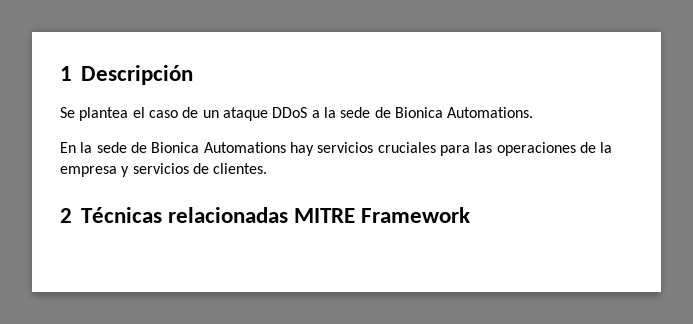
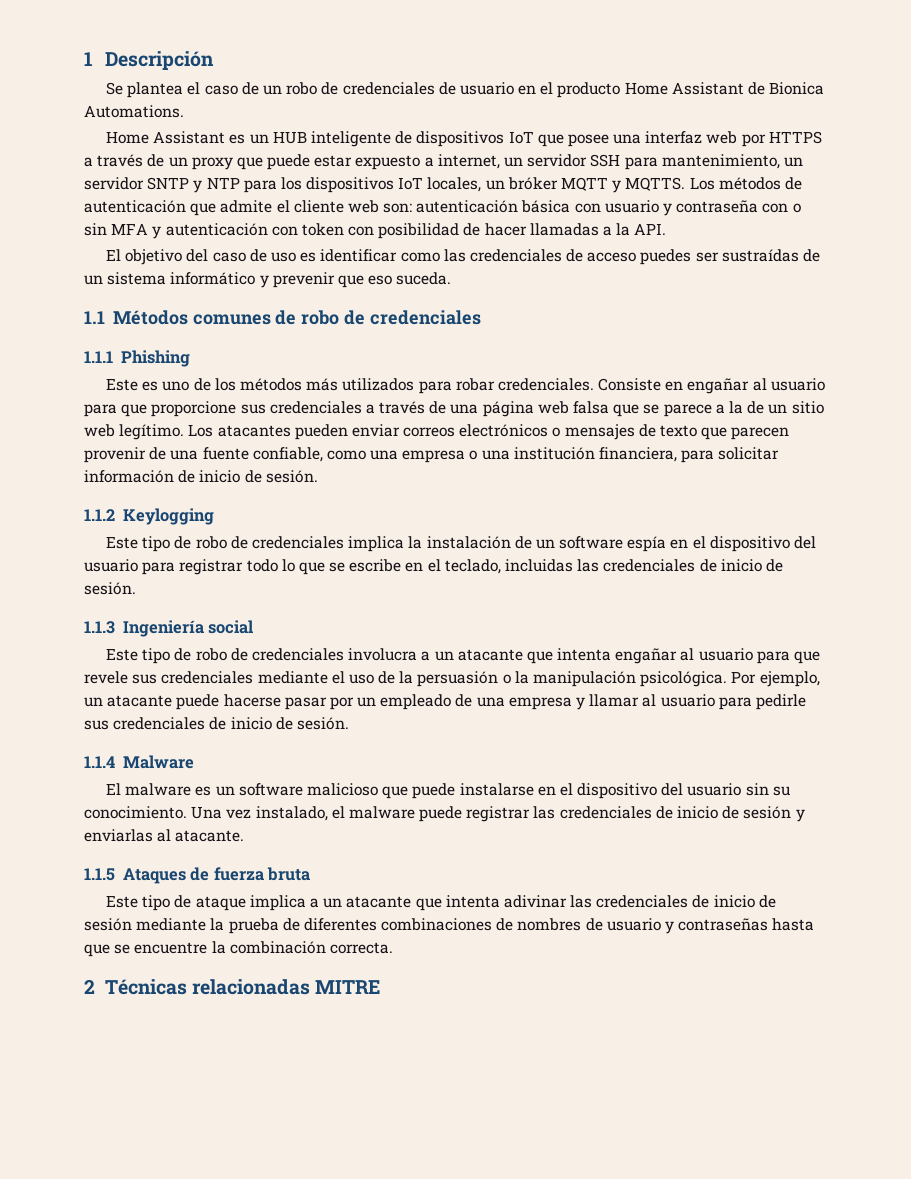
[222,107,534,121] [60,142,613,156] [60,163,268,177] ataque DDoS a la sede de Bionica Automations. // En la sede de Bionica Automations hay servicios cruciales para las operaciones de la empresa y servicios de clientes. -> [286,82,825,98] [84,105,184,118] [106,131,822,147] [84,154,803,170] [84,177,802,193] [84,200,801,216] [84,223,667,239] [106,249,821,265] [84,272,452,288] [84,310,482,325] [84,350,190,367] [106,378,825,394] [84,401,824,417] [84,424,790,440] [84,447,780,463] [84,470,318,483] [84,508,214,525] [106,536,817,552] [84,559,783,575] [84,582,136,595] [84,620,254,637] [106,648,821,664] [84,671,820,687] [84,694,806,710] [84,717,349,730] [84,755,194,769] [106,783,790,799] [84,806,805,822] [84,829,245,842] [84,867,311,884] [106,895,776,911] [84,918,815,934] [84,941,393,957] robo de credenciales de usuario en el producto Home Assistant de Bionica Automations. // Home Assistant es un HUB inteligente de dispositivos IoT que posee una interfaz web por HTTPS a través de un proxy que puede estar expuesto a internet, un servidor SSH para mantenimiento, un servidor SNTP y NTP para los dispositivos IoT locales, un bróker MQTT y MQTTS. Los métodos de autenticación que admite el cliente web son: autenticación básica con usuario y contraseña con o sin MFA y autenticación con token con posibilidad de hacer llamadas a la API. // El objetivo del caso de uso es identificar como las credenciales de acceso puedes ser sustraídas de un sistema informático y prevenir que eso suceda. // 1.1 Métodos comunes de robo de credenciales // 1.1.1 Phishing // Este es uno de los métodos más utilizados para robar credenciales. Consiste en engañar al usuario para que proporcione sus credenciales a través de una página web falsa que se parece a la de un sitio web legítimo. Los atacantes pueden enviar correos electrónicos o mensajes de texto que parecen provenir de una fuente confiable, como una empresa o una institución financiera, para solicitar información de inicio de sesión. // 1.1.2 Keylogging // Este tipo de robo de credenciales implica la instalación de un software espía en el dispositivo del usuario para registrar todo lo que se escribe en el teclado, incluidas las credenciales de inicio de sesión. // 1.1.3 Ingeniería social // Este tipo de robo de credenciales involucra a un atacante que intenta engañar al usuario para que revele sus credenciales mediante el uso de la persuasión o la manipulación psicológica. Por ejemplo, un atacante puede hacerse pasar por un empleado de una empresa y llamar al usuario para pedirle sus credenciales de inicio de sesión. // 1.1.4 Malware // El malware es un software malicioso que puede instalarse en el dispositivo del usuario sin su conocimiento. Una vez instalado, el malware puede registrar las credenciales de inicio de sesión y enviarlas al atacante. // 1.1.5 Ataques de fuerza bruta // Este tipo de ataque implica a un atacante que intenta adivinar las credenciales de inicio de sesión mediante la prueba de diferentes combinaciones de nombres de usuario y contraseñas hasta que se encuentre la combinación correcta.
[360,207,470,223] Framework -> (381, 987) none

